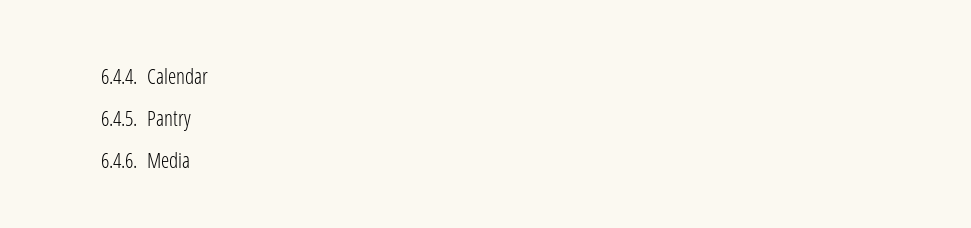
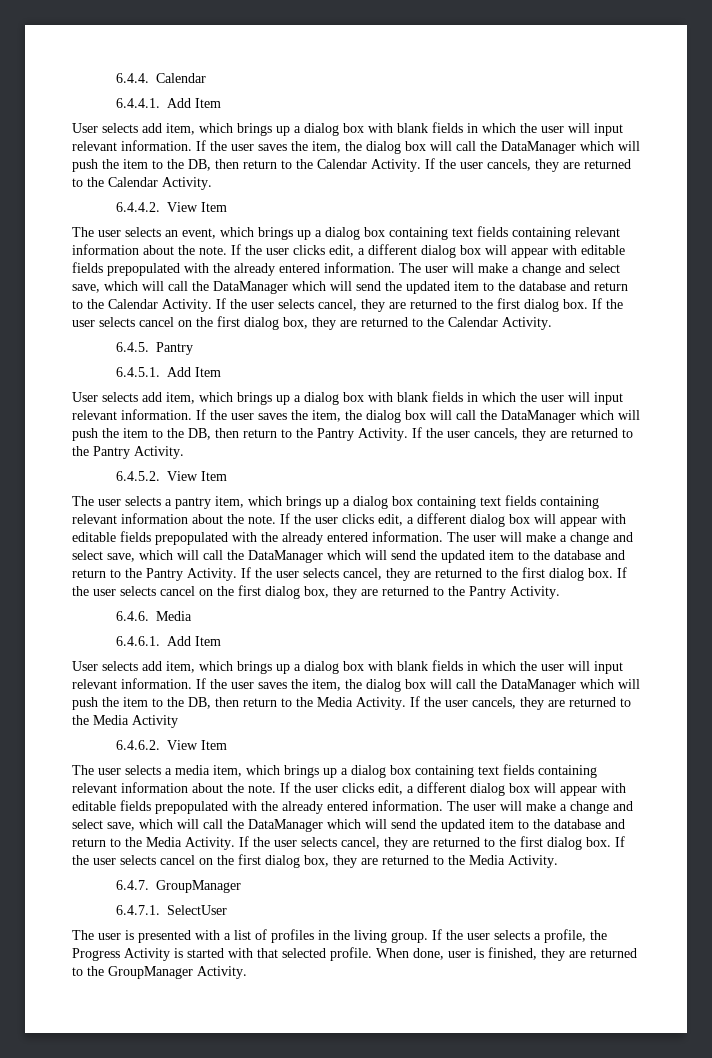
[100,111,192,131] [100,152,191,168] 6.4.5. Pantry // 6.4.6. Media -> [116,98,222,108] [72,122,623,136] [72,140,640,154] [72,158,631,172] [72,177,212,190] [116,202,228,212] [72,226,620,240] [72,244,625,258] [72,262,620,276] [72,281,628,294] [72,298,623,312] [72,316,552,330] [116,342,194,355] [116,367,222,377] [72,391,623,405] [72,409,640,423] [72,427,633,441] [72,446,184,459] [116,471,228,481] [72,495,599,509] [72,513,626,527] [72,531,633,545] [72,550,625,563] [72,567,627,581] [72,585,560,599] [116,611,193,621] [116,636,222,646] [72,660,623,674] [72,678,640,692] [72,696,631,710] [72,715,178,728] [116,740,228,750] [72,764,597,778] [72,782,626,796] [72,800,633,814] [72,819,625,832] [72,836,625,850] [72,854,558,868] [116,880,242,893] [116,905,228,915] [72,929,607,943] [72,947,637,961] [72,966,247,979] 6.4.4.1. Add Item // User selects add item, which brings up a dialog box with blank fields in which the user will input relevant information. If the user saves the item, the dialog box will call the DataManager which will push the item to the DB, then return to the Calendar Activity. If the user cancels, they are returned to the Calendar Activity. // 6.4.4.2. View Item // The user selects an event, which brings up a dialog box containing text fields containing relevant information about the note. If the user clicks edit, a different dialog box will appear with editable fields prepopulated with the already entered information. The user will make a change and select save, which will call the DataManager which will send the updated item to the database and return to the Calendar Activity. If the user selects cancel, they are returned to the first dialog box. If the user selects cancel on the first dialog box, they are returned to the Calendar Activity. // 6.4.5. Pantry // 6.4.5.1. Add Item // User selects add item, which brings up a dialog box with blank fields in which the user will input relevant information. If the user saves the item, the dialog box will call the DataManager which will push the item to the DB, then return to the Pantry Activity. If the user cancels, they are returned to the Pantry Activity. // 6.4.5.2. View Item // The user selects a pantry item, which brings up a dialog box containing text fields containing relevant information about the note. If the user clicks edit, a different dialog box will appear with editable fields prepopulated with the already entered information. The user will make a change and select save, which will call the DataManager which will send the updated item to the database and return to the Pantry Activity. If the user selects cancel, they are returned to the first dialog box. If the user selects cancel on the first dialog box, they are returned to the Pantry Activity. // 6.4.6. Media // 6.4.6.1. Add Item // User selects add item, which brings up a dialog box with blank fields in which the user will input relevant information. If the user saves the item, the dialog box will call the DataManager which will push the item to the DB, then return to the Media Activity. If the user cancels, they are returned to the Media Activity // 6.4.6.2. View Item // The user selects a media item, which brings up a dialog box containing text fields containing relevant information about the note. If the user clicks edit, a different dialog box will appear with editable fields prepopulated with the already entered information. The user will make a change and select save, which will call the DataManager which will send the updated item to the database and return to the Media Activity. If the user selects cancel, they are returned to the first dialog box. If the user selects cancel on the first dialog box, they are returned to the Media Activity. // 6.4.7. GroupManager // 6.4.7.1. SelectUser // The user is presented with a list of profiles in the living group. If the user selects a profile, the Progress Activity is started with that selected profile. When done, user is finished, they are returned to the GroupManager Activity.

